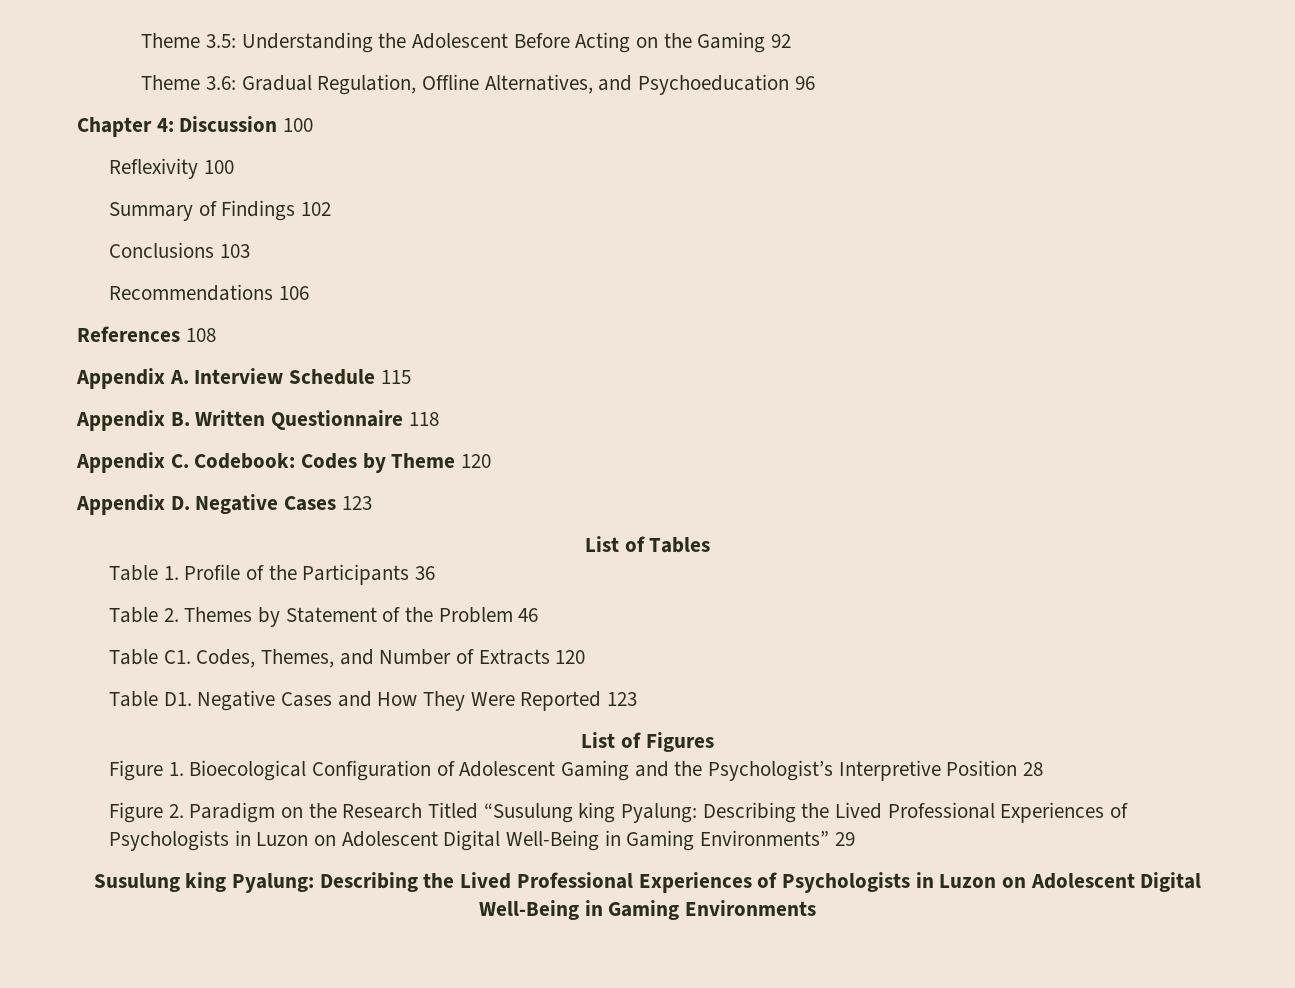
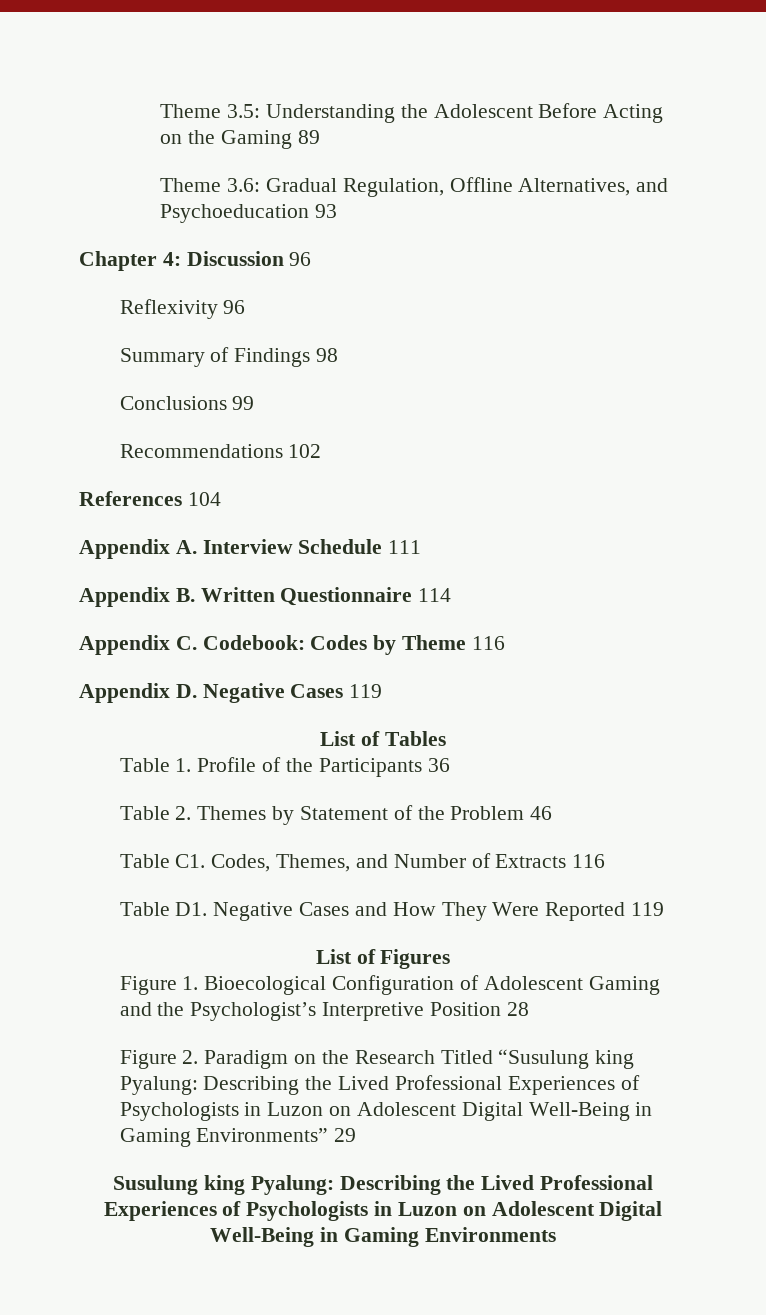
[770,34,791,48] 92 -> [297,130,320,144] 89
[794,76,815,90] 96 -> [315,204,338,218] 93
[283,118,314,132] 100 -> [289,252,312,266] 96
[203,160,234,174] 100 -> [223,300,246,314] 96
[301,202,332,216] [109,242,250,258] [109,284,309,301] 102 // Conclusions 103 // Recommendations 106 -> [316,348,339,362] [119,396,255,410] [119,444,322,458] 98 // Conclusions 99 // Recommendations 102
[185,328,216,342] 108 -> [187,492,221,506] 104
[380,370,411,384] 115 -> [388,540,422,554] 111
[408,412,439,426] 118 -> [418,588,452,602] 114
[461,454,492,468] 120 -> [471,636,505,650] 116
[341,496,372,510] 123 -> [349,684,383,698] 119
[555,650,586,664] 120 -> [572,854,606,868] 116
[607,692,638,706] 123 -> [630,902,664,916] 119

